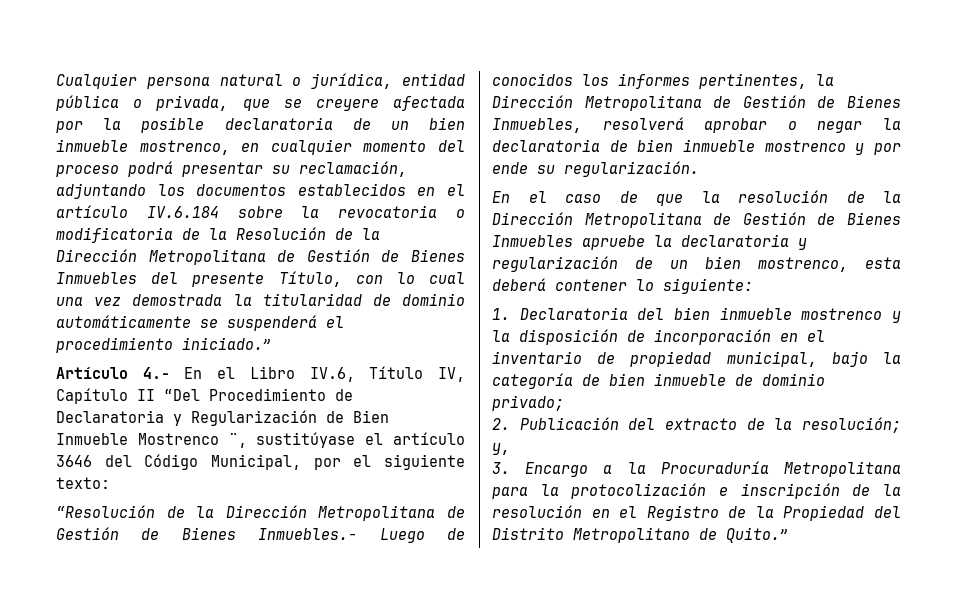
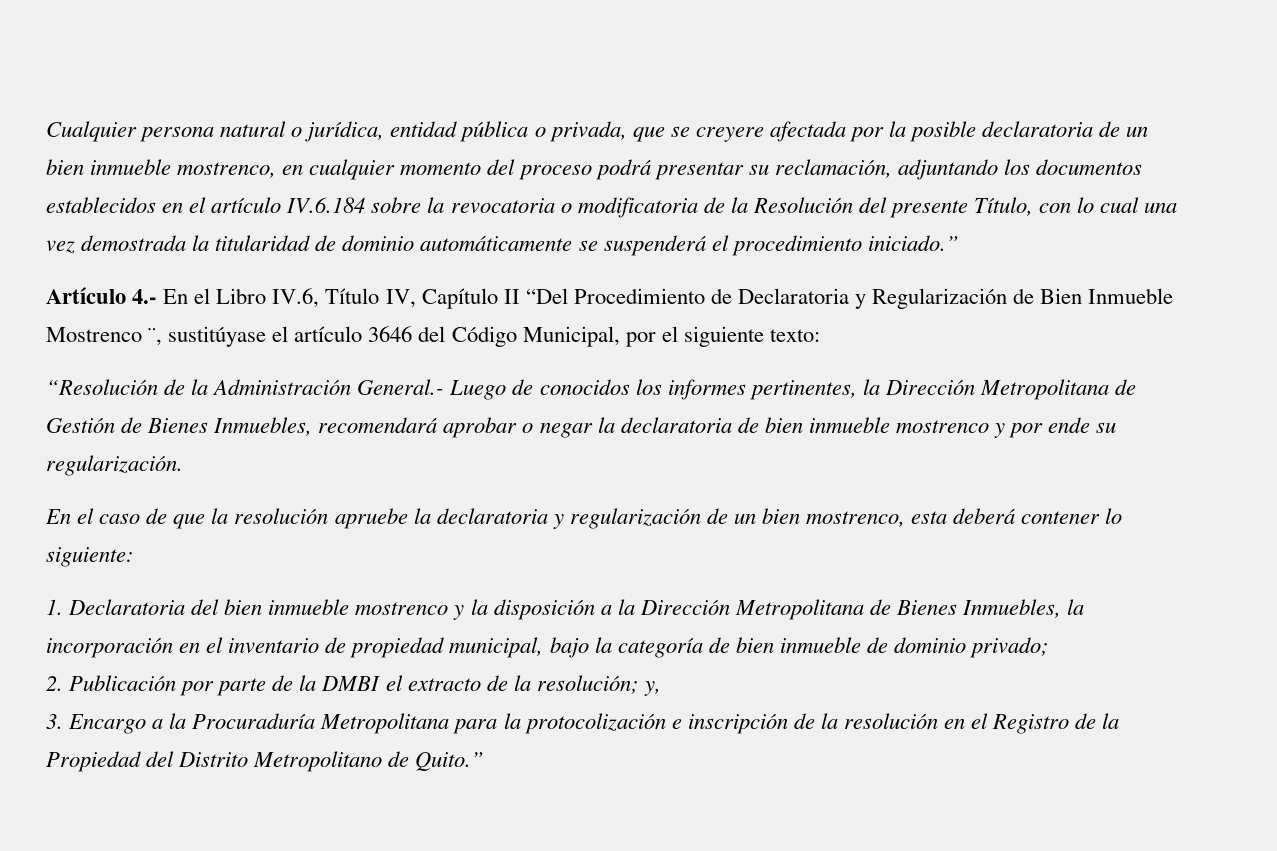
[335,228,380,240] [56,249,465,265] [56,272,137,284] de la Dirección Metropolitana de Gestión de Bienes Inmuebles -> (853, 205) none
[225,505,465,521] [56,527,358,540] Dirección Metropolitana de Gestión de Bienes Inmuebles.- -> [212,379,445,395] Administración General.-
[602,117,684,130] resolverá -> [318,417,438,433] recomendará
[846,191,901,203] [492,212,901,228] [492,235,573,247] de la Dirección Metropolitana de Gestión de Bienes Inmuebles -> (329, 516) none
[627,330,645,342] de -> [600,599,1085,620] a la Dirección Metropolitana de Bienes Inmuebles, la
[628,418,656,430] del -> [180,675,403,696] por parte de la DMBI el

